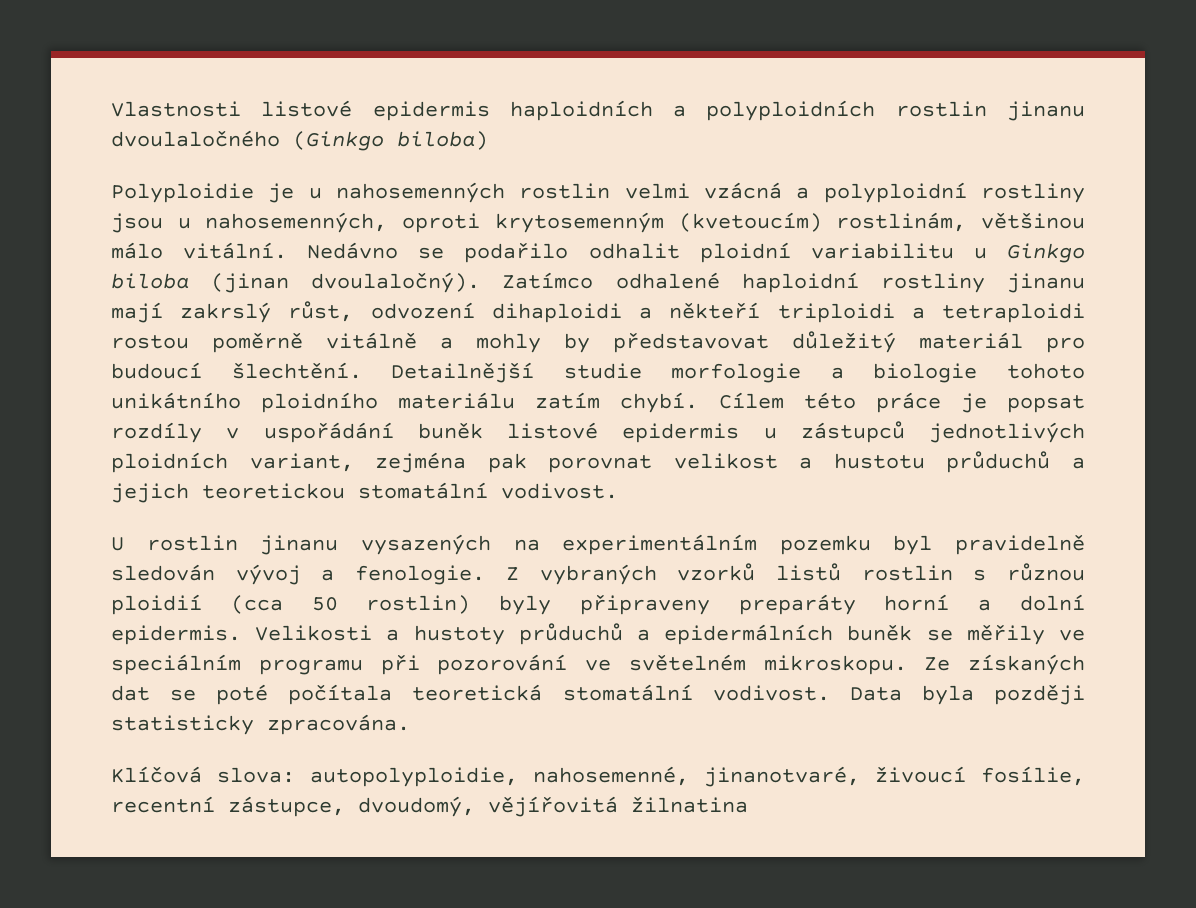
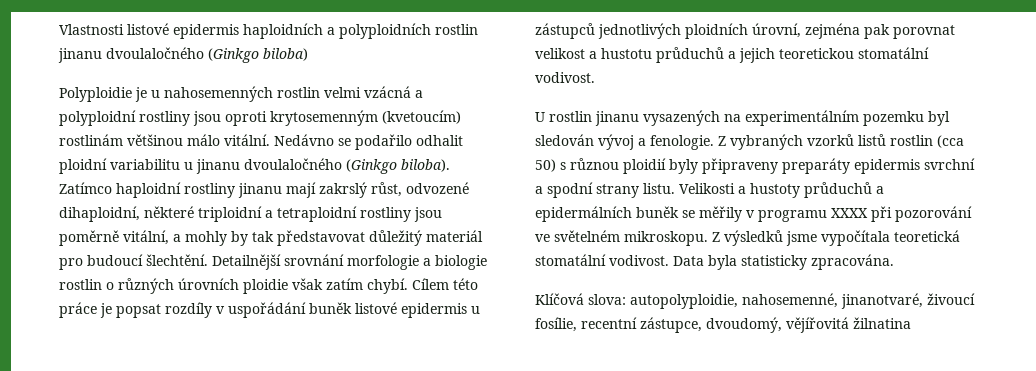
[177,212,388,233] u nahosemenných, -> (221, 118) none
[836,212,967,232] rostlinám, -> [59,134,123,146] rostlinám
[1006,243,1085,263] [111,272,720,293] Ginkgo biloba (jinan dvoulaločný). Zatímco odhalené -> [196,158,450,174] [59,182,112,194] jinanu dvoulaločného (Ginkgo biloba). Zatímco
[370,302,1085,323] [111,332,417,353] odvození dihaploidi a někteří triploidi a tetraploidi rostou poměrně vitálně -> [406,182,469,194] [59,206,442,222] [59,230,169,246] odvozené dihaploidní, některé triploidní a tetraploidní rostliny jsou poměrně vitální,
(590, 343) none -> [252,231,274,242] tak
[563,363,642,379] studie -> [284,254,344,266] srovnání
[1006,363,1085,379] [111,392,516,413] tohoto unikátního ploidního materiálu -> [59,278,323,294] rostlin o různých úrovních ploidie však
[249,453,354,472] variant, -> [752,23,801,38] úrovní,
[955,534,1085,555] pravidelně -> (950, 118) none
(953, 573) none -> [937,135,964,148] [535,159,556,172] (cca 50)
[230,594,1086,615] [111,625,241,645] (cca 50 rostlin) byly připraveny preparáty horní a dolní epidermis. -> [669,158,975,174] [535,182,675,198] byly připraveny preparáty epidermis svrchní a spodní strany listu.
[1059,629,1086,641] [111,654,363,675] ve speciálním programu -> [746,208,868,222] v programu XXXX
[924,654,1085,675] [111,684,393,705] Ze získaných dat se poté počítala -> [712,230,890,246] Z výsledků jsme vypočítala
[993,684,1085,705] později -> (737, 262) none

